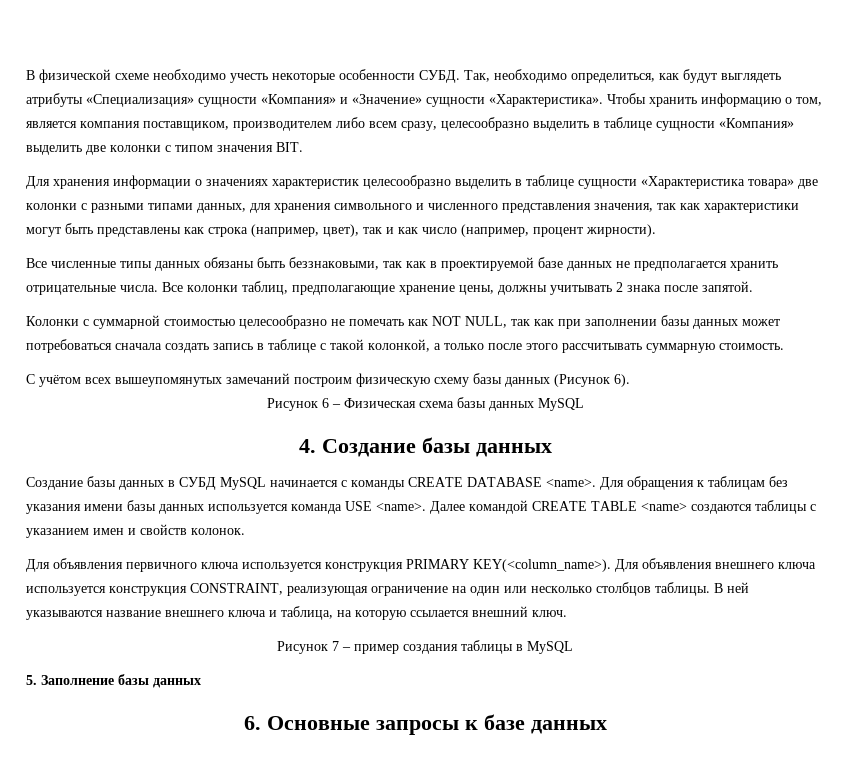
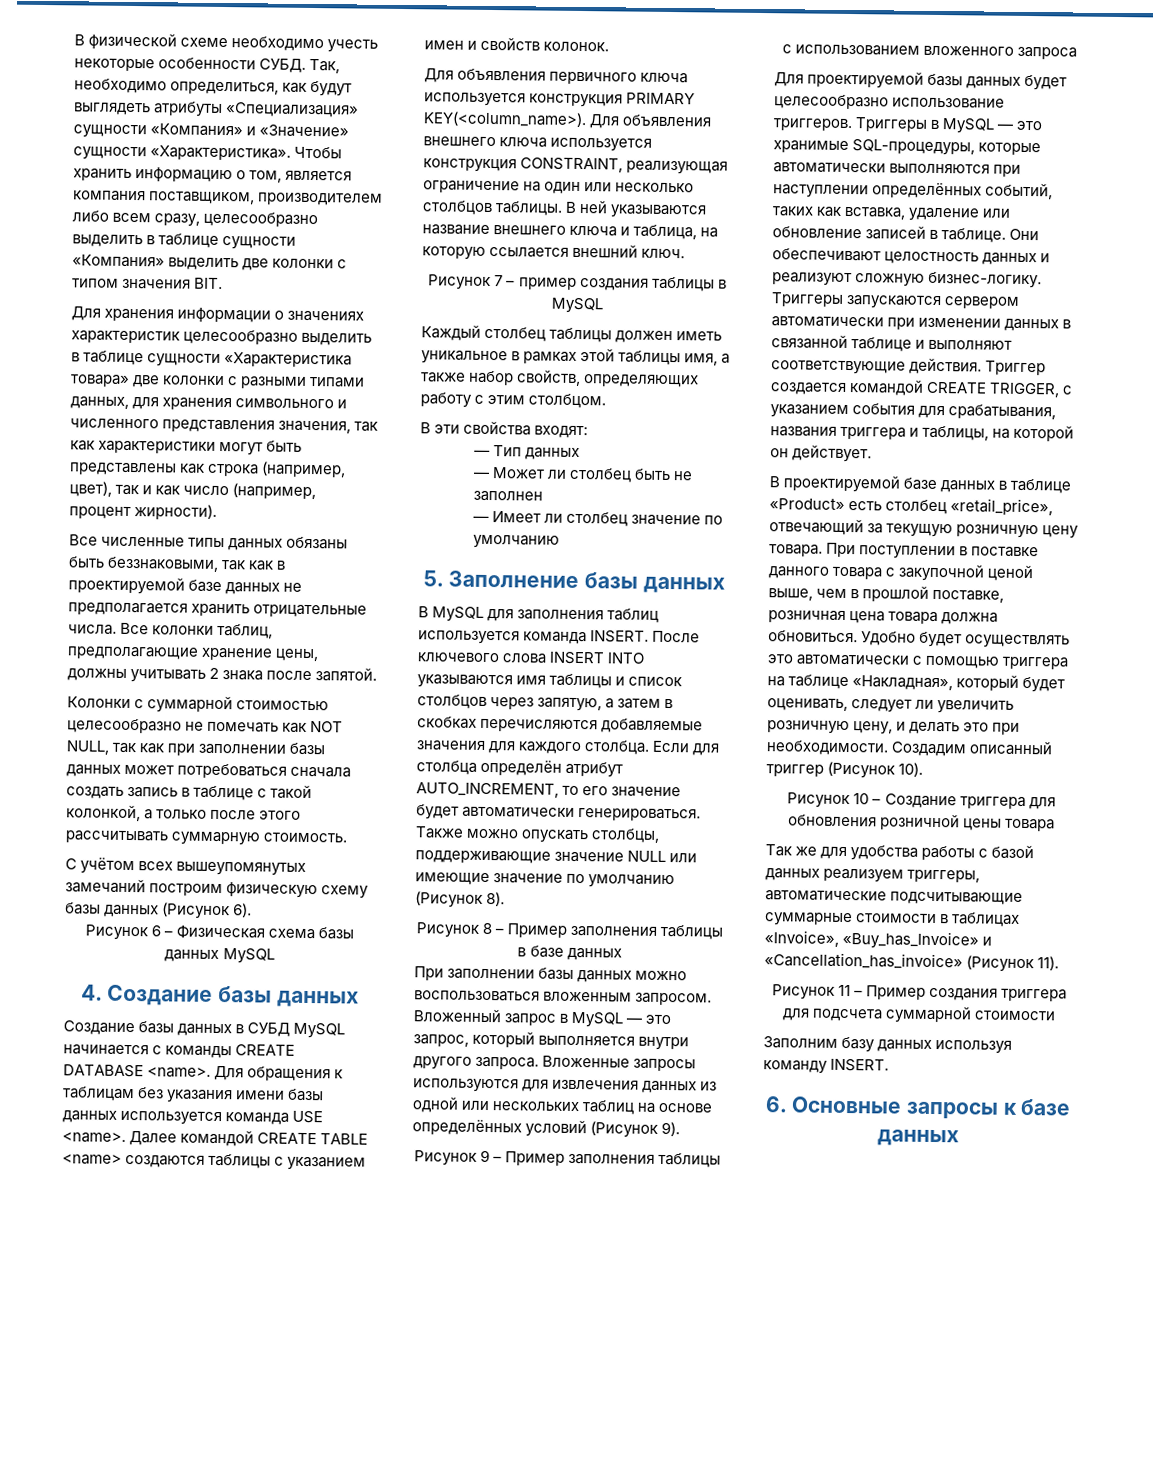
[26,674,201,688] 5. Заполнение базы данных -> [421,324,723,344] [421,348,731,366] [421,369,700,388] [420,392,607,409] [420,420,589,439] [473,445,580,461] [472,467,693,483] [472,490,543,502] [472,511,723,527] [472,534,560,549] [422,570,725,594] [418,606,660,623] [418,630,701,645] [417,651,646,665] [417,673,683,689] [417,694,674,712] [417,716,704,734] [416,740,720,756] [416,759,624,778] [416,782,682,798] [416,804,702,822] [415,826,661,844] [415,850,698,864] [415,872,676,889] [415,891,506,908] [415,922,724,940] [517,945,622,961] [414,966,688,983] [414,990,713,1006] [413,1008,672,1028] [413,1030,690,1051] [413,1055,697,1072] [413,1078,718,1094] [412,1096,713,1115] [412,1119,681,1138] [413,1149,722,1168] [781,44,1078,60] [774,70,1068,91] [774,94,1006,110] [773,117,1043,134] [773,139,1042,156] [773,162,1022,177] [773,182,1054,200] [772,206,1011,222] [772,225,1040,243] [772,248,1051,266] [772,271,1043,289] [771,292,1020,310] [771,316,1072,332] [771,334,1013,352] [771,357,1047,376] [770,379,1074,398] [770,403,1057,420] [770,424,1075,442] [770,444,873,463] [769,474,1072,494] [769,498,1054,516] [769,518,1080,539] [769,542,1040,560] [768,563,1035,582] [768,585,1005,603] [768,610,999,625] [768,630,1071,649] [767,654,1069,670] [767,674,1066,693] [767,698,1015,714] [767,720,1021,735] [766,740,1054,757] [766,761,924,779] [787,792,1056,810] [787,813,1056,832] [765,844,1035,861] [765,868,981,883] [765,890,1024,905] [764,912,1021,927] [764,930,993,950] [764,952,1060,973] [771,984,1068,1002] [781,1005,1057,1024] [763,1036,1013,1054] [763,1058,890,1074] Каждый столбец таблицы должен иметь уникальное в рамках этой таблицы имя, а также набор свойств, определяющих работу с этим столбцом. // В эти свойства входят: // — Тип данных // — Может ли столбец быть не заполнен // — Имеет ли столбец значение по умолчанию // 5. Заполнение базы данных // В MySQL для заполнения таблиц используется команда INSERT. После ключевого слова INSERT INTO указываются имя таблицы и список столбцов через запятую, а затем в скобках перечисляются добавляемые значения для каждого столбца. Если для столбца определён атрибут AUTO_INCREMENT, то его значение будет автоматически генерироваться. Также можно опускать столбцы, поддерживающие значение NULL или имеющие значение по умолчанию (Рисунок 8). // Рисунок 8 – Пример заполнения таблицы в базе данных // При заполнении базы данных можно воспользоваться вложенным запросом. Вложенный запрос в MySQL — это запрос, который выполняется внутри другого запроса. Вложенные запросы используются для извлечения данных из одной или нескольких таблиц на основе определённых условий (Рисунок 9). // Рисунок 9 – Пример заполнения таблицы с использованием вложенного запроса // Для проектируемой базы данных будет целесообразно использование триггеров. Триггеры в MySQL — это хранимые SQL-процедуры, которые автоматически выполняются при наступлении определённых событий, таких как вставка, удаление или обновление записей в таблице. Они обеспечивают целостность данных и реализуют сложную бизнес-логику. Триггеры запускаются сервером автоматически при изменении данных в связанной таблице и выполняют соответствующие действия. Триггер создается командой CREATE TRIGGER, с указанием события для срабатывания, названия триггера и таблицы, на которой он действует. // В проектируемой базе данных в таблице «Product» есть столбец «retail_price», отвечающий за текущую розничную цену товара. При поступлении в поставке данного товара с закупочной ценой выше, чем в прошлой поставке, розничная цена товара должна обновиться. Удобно будет осуществлять это автоматически с помощью триггера на таблице «Накладная», который будет оценивать, следует ли увеличить розничную цену, и делать это при необходимости. Создадим описанный триггер (Рисунок 10). // Рисунок 10 – Создание триггера для обновления розничной цены товара // Так же для удобства работы с базой данных реализуем триггеры, автоматические подсчитывающие суммарные стоимости в таблицах «Invoice», «Buy_has_Invoice» и «Cancellation_has_invoice» (Рисунок 11). // Рисунок 11 – Пример создания триггера для подсчета суммарной стоимости // Заполним базу данных используя команду INSERT.

